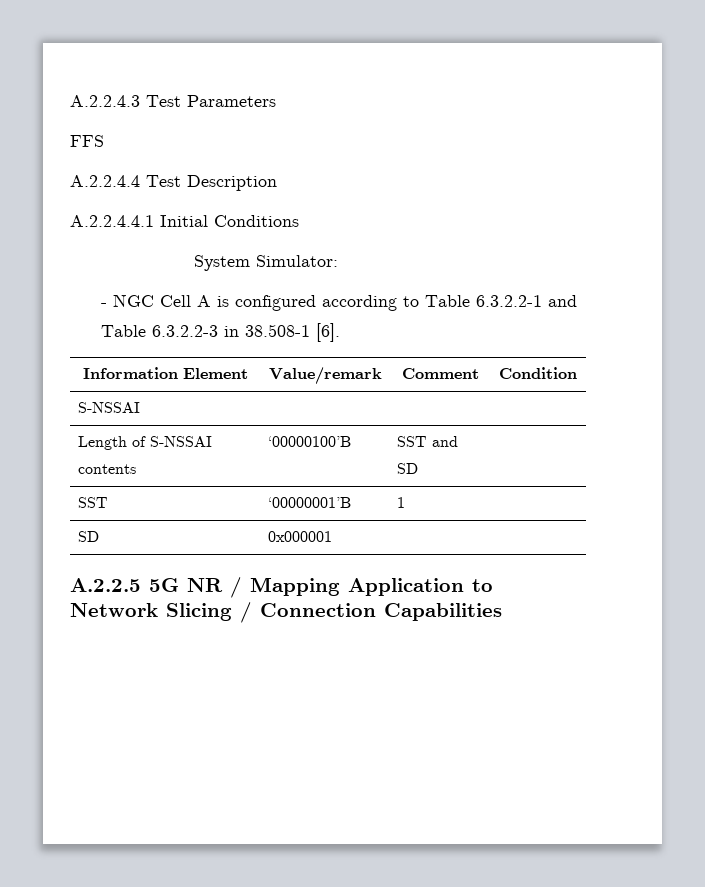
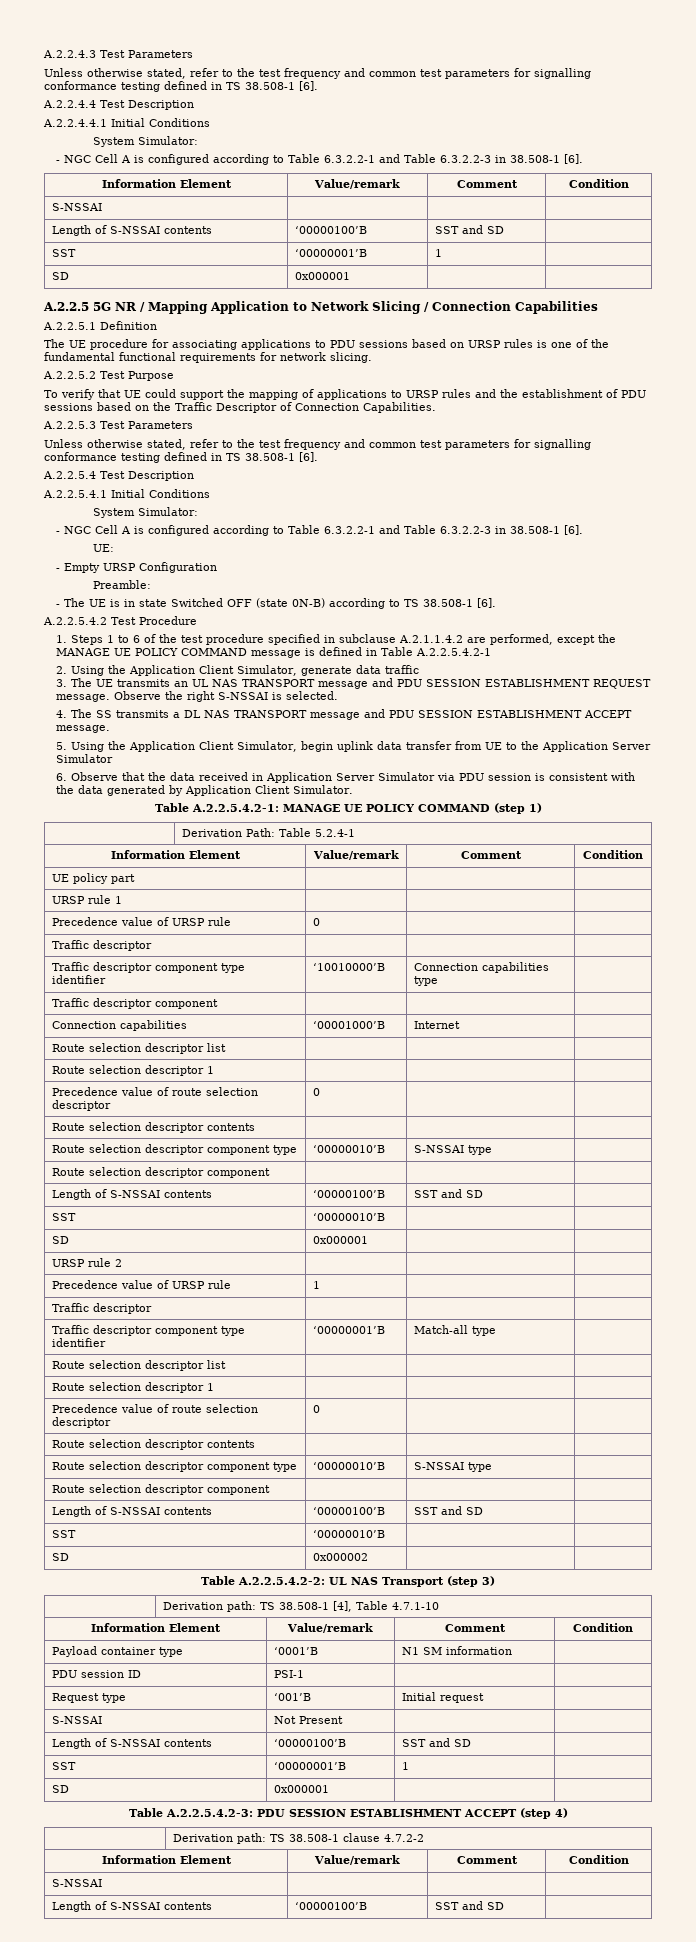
[70,135,104,147] FFS -> [44,68,591,79] [44,81,318,92] Unless otherwise stated, refer to the test frequency and common test parameters for signalling conformance testing defined in TS 38.508-1 [6].
(502, 612) none -> [43,321,157,330] [44,339,609,350] [44,352,372,363] [43,371,174,381] [44,389,646,400] [44,402,436,413] [43,421,193,429] [44,439,591,450] [44,452,318,463] [43,471,194,481] [43,489,210,498] [92,507,198,518] [56,525,584,536] [92,544,114,552] [56,562,218,573] [92,580,151,589] [56,598,497,609] [43,616,197,625] [56,634,617,645] [56,647,492,658] [56,665,420,676] [56,678,652,689] [56,691,339,702] [56,709,633,720] [56,725,111,733] [56,741,652,752] [56,754,114,763] [56,772,636,783] [56,785,354,796] [154,803,542,814] [181,828,355,837] [110,850,241,859] [312,850,399,860] [460,851,522,859] [583,850,643,859] [51,873,135,884] [51,895,122,904] [51,917,231,926] [312,918,320,926] [51,940,152,951] [51,962,245,973] [51,975,106,984] [312,963,385,971] [413,962,549,973] [413,976,438,986] [51,998,218,1009] [51,1020,187,1031] [312,1021,385,1029] [413,1021,460,1029] [51,1043,226,1054] [51,1065,214,1076] [51,1087,258,1096] [51,1100,111,1111] [312,1088,320,1096] [51,1122,255,1133] [51,1144,297,1155] [312,1145,385,1153] [413,1145,492,1155] [51,1167,270,1178] [51,1189,212,1200] [312,1190,385,1198] [413,1189,483,1198] [51,1213,76,1221] [312,1213,385,1221] [51,1236,69,1244] [312,1236,368,1244] [51,1258,122,1267] [51,1280,231,1289] [312,1281,320,1289] [51,1303,152,1314] [51,1325,245,1336] [51,1338,106,1347] [312,1326,385,1334] [413,1325,496,1336] [51,1360,226,1371] [51,1382,214,1393] [51,1404,258,1413] [51,1417,111,1428] [312,1405,320,1413] [51,1439,255,1450] [51,1461,297,1472] [312,1462,385,1470] [413,1462,492,1472] [51,1484,270,1495] [51,1506,212,1517] [312,1507,385,1515] [413,1506,483,1515] [51,1530,76,1538] [312,1530,385,1538] [51,1553,69,1561] [312,1553,368,1561] [201,1576,495,1587] [162,1601,439,1612] [91,1623,221,1632] [287,1623,373,1633] [444,1624,506,1632] [573,1623,633,1632] [51,1646,183,1657] [273,1647,318,1655] [401,1646,512,1655] [51,1670,141,1678] [273,1670,304,1678] [51,1693,126,1703] [273,1693,311,1701] [401,1692,484,1703] [51,1716,102,1724] [273,1716,343,1724] [51,1738,212,1749] [273,1739,346,1747] [401,1738,471,1747] [51,1762,76,1770] [273,1762,346,1770] [401,1762,409,1770] [51,1785,69,1793] [273,1785,329,1793] [128,1808,568,1819] [172,1833,424,1844] [101,1855,232,1864] [314,1855,400,1865] [456,1856,518,1864] [568,1855,629,1864] [51,1879,102,1887] [51,1901,212,1912] [294,1902,367,1910] [434,1901,504,1910] // A.2.2.5.1 Definition // The UE procedure for associating applications to PDU sessions based on URSP rules is one of the fundamental functional requirements for network slicing. // A.2.2.5.2 Test Purpose // To verify that UE could support the mapping of applications to URSP rules and the establishment of PDU sessions based on the Traffic Descriptor of Connection Capabilities. // A.2.2.5.3 Test Parameters // Unless otherwise stated, refer to the test frequency and common test parameters for signalling conformance testing defined in TS 38.508-1 [6]. // A.2.2.5.4 Test Description // A.2.2.5.4.1 Initial Conditions // System Simulator: // - NGC Cell A is configured according to Table 6.3.2.2-1 and Table 6.3.2.2-3 in 38.508-1 [6]. // UE: // - Empty URSP Configuration // Preamble: // - The UE is in state Switched OFF (state 0N-B) according to TS 38.508-1 [6]. // A.2.2.5.4.2 Test Procedure // 1. Steps 1 to 6 of the test procedure specified in subclause A.2.1.1.4.2 are performed, except the MANAGE UE POLICY COMMAND message is defined in Table A.2.2.5.4.2-1 // 2. Using the Application Client Simulator, generate data traffic // 3. The UE transmits an UL NAS TRANSPORT message and PDU SESSION ESTABLISHMENT REQUEST message. Observe the right S-NSSAI is selected. // 4. The SS transmits a DL NAS TRANSPORT message and PDU SESSION ESTABLISHMENT ACCEPT message. // 5. Using the Application Client Simulator, begin uplink data transfer from UE to the Application Server Simulator // 6. Observe that the data received in Application Server Simulator via PDU session is consistent with the data generated by Application Client Simulator. // Table A.2.2.5.4.2-1: MANAGE UE POLICY COMMAND (step 1) // | Derivation Path: Table 5.2.4-1 // Information Element | Value/remark | Comment | Condition // UE policy part | | | // URSP rule 1 | | | // Precedence value of URSP rule | 0 | | // Traffic descriptor | | | // Traffic descriptor component type identifier | ‘10010000’B | Connection capabilities type | // Traffic descriptor component | | | // Connection capabilities | ‘00001000’B | Internet | // Route selection descriptor list | | | // Route selection descriptor 1 | | | // Precedence value of route selection descriptor | 0 | | // Route selection descriptor contents | | | // Route selection descriptor component type | ‘00000010’B | S-NSSAI type | // Route selection descriptor component | | | // Length of S-NSSAI contents | ‘00000100’B | SST and SD | // SST | ‘00000010’B | | // SD | 0x000001 | | // URSP rule 2 | | | // Precedence value of URSP rule | 1 | | // Traffic descriptor | | | // Traffic descriptor component type identifier | ‘00000001’B | Match-all type | // Route selection descriptor list | | | // Route selection descriptor 1 | | | // Precedence value of route selection descriptor | 0 | | // Route selection descriptor contents | | | // Route selection descriptor component type | ‘00000010’B | S-NSSAI type | // Route selection descriptor component | | | // Length of S-NSSAI contents | ‘00000100’B | SST and SD | // SST | ‘00000010’B | | // SD | 0x000002 | | // Table A.2.2.5.4.2-2: UL NAS Transport (step 3) // | Derivation path: TS 38.508-1 [4], Table 4.7.1-10 // Information Element | Value/remark | Comment | Condition // Payload container type | ‘0001’B | N1 SM information | // PDU session ID | PSI-1 | | // Request type | ‘001’B | Initial request | // S-NSSAI | Not Present | | // Length of S-NSSAI contents | ‘00000100’B | SST and SD | // SST | ‘00000001’B | 1 | // SD | 0x000001 | | // Table A.2.2.5.4.2-3: PDU SESSION ESTABLISHMENT ACCEPT (step 4) // | Derivation path: TS 38.508-1 clause 4.7.2-2 // Information Element | Value/remark | Comment | Condition // S-NSSAI | | | // Length of S-NSSAI contents | ‘00000100’B | SST and SD |

